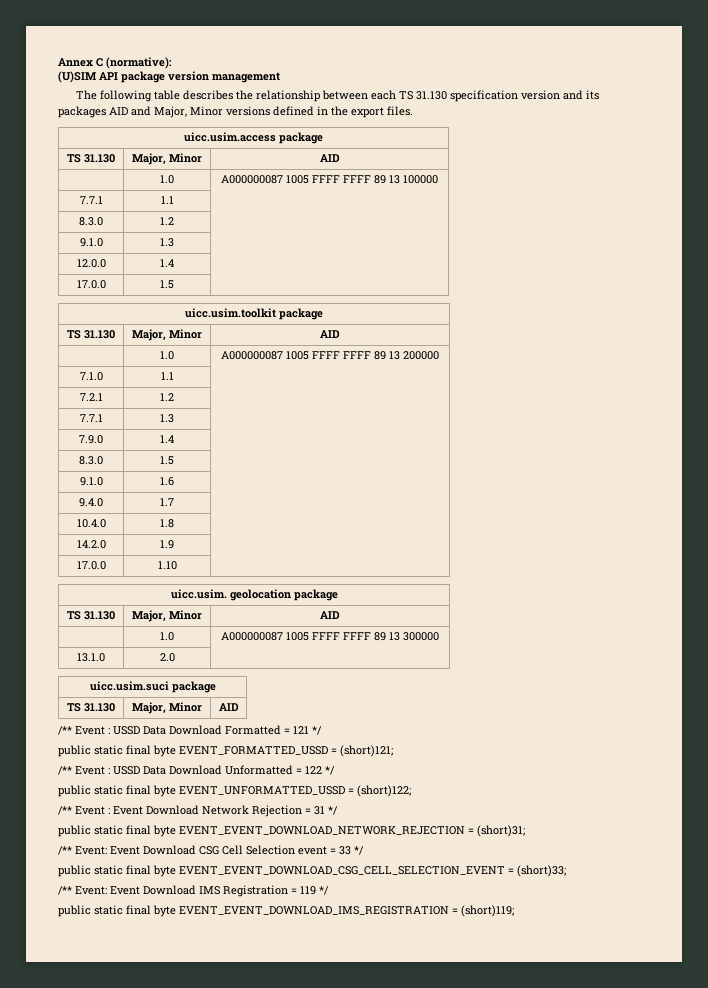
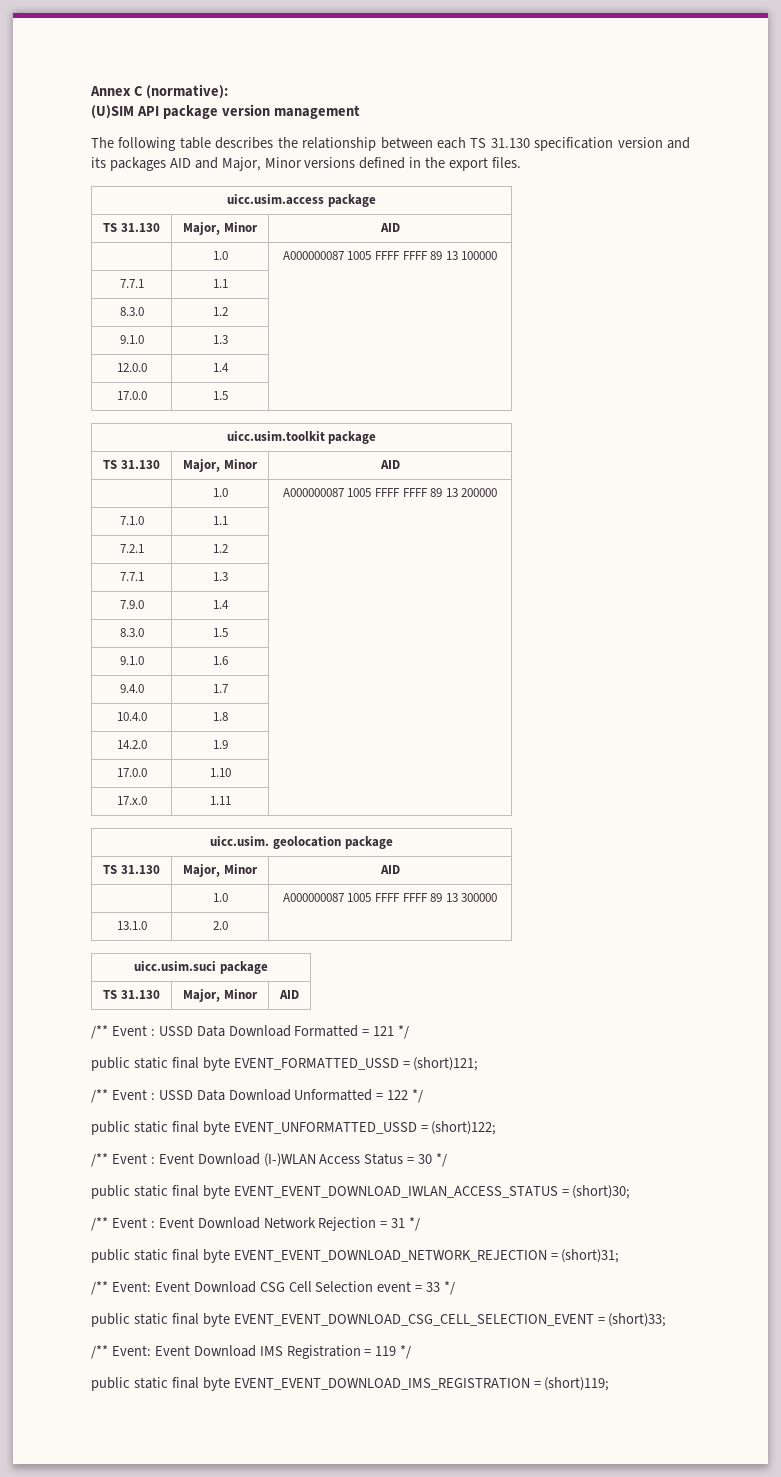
(177, 565) none -> [116,796,147,805] [209,796,231,805] // 17.x.0 | 1.11 |
(411, 791) none -> [91,1153,448,1167] [91,1185,631,1199] // /** Event : Event Download (I-)WLAN Access Status = 30 */ // public static final byte EVENT_EVENT_DOWNLOAD_IWLAN_ACCESS_STATUS = (short)30;

